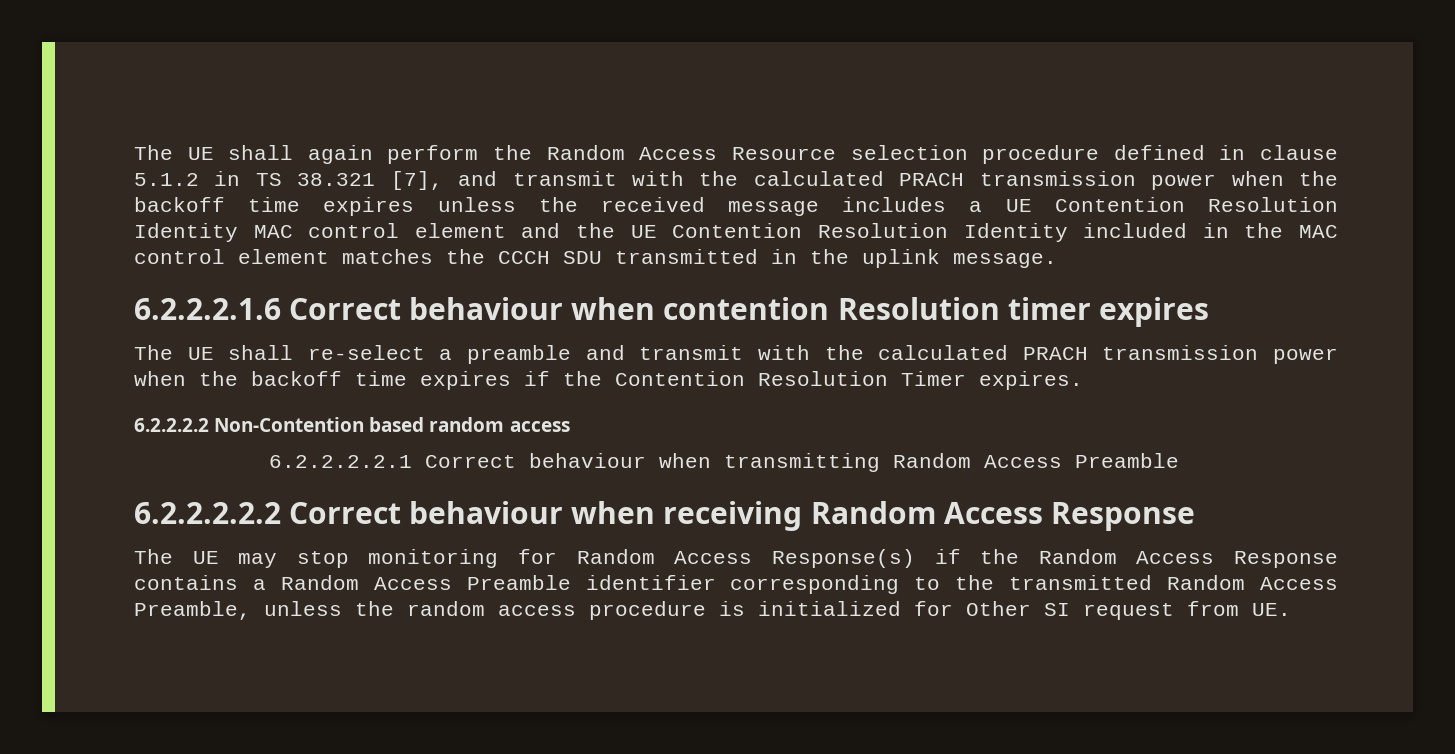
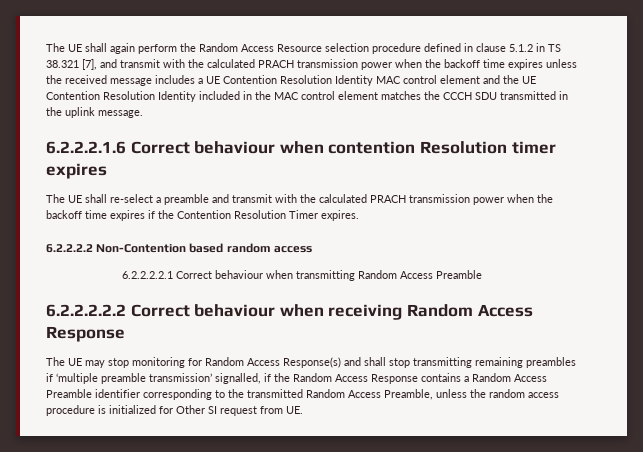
(915, 558) none -> [344,357,576,368] [46,373,261,384] and shall stop transmitting remaining preambles if ‘multiple preamble transmission’ signalled,

